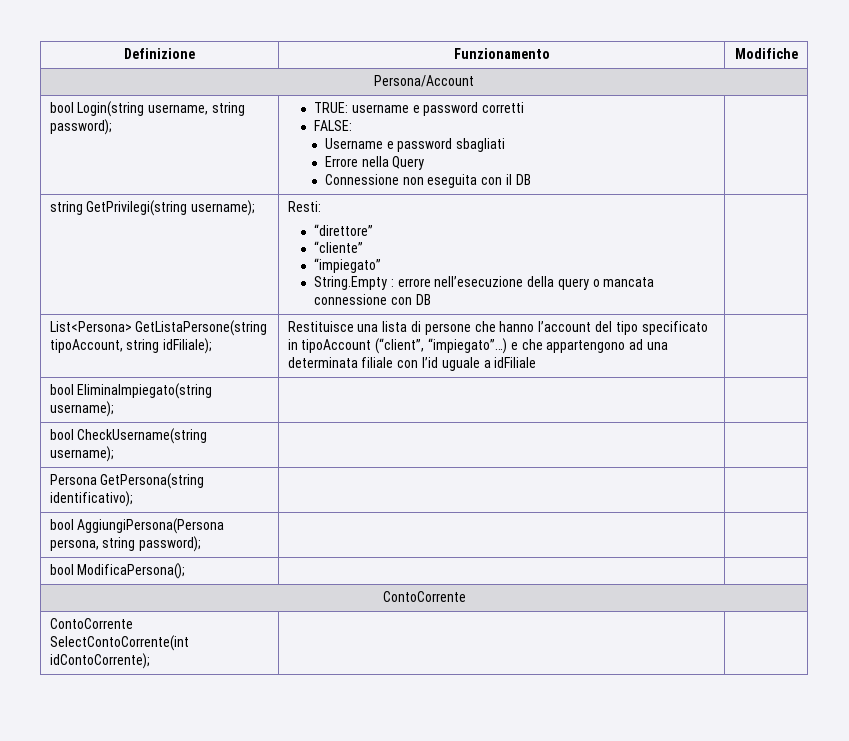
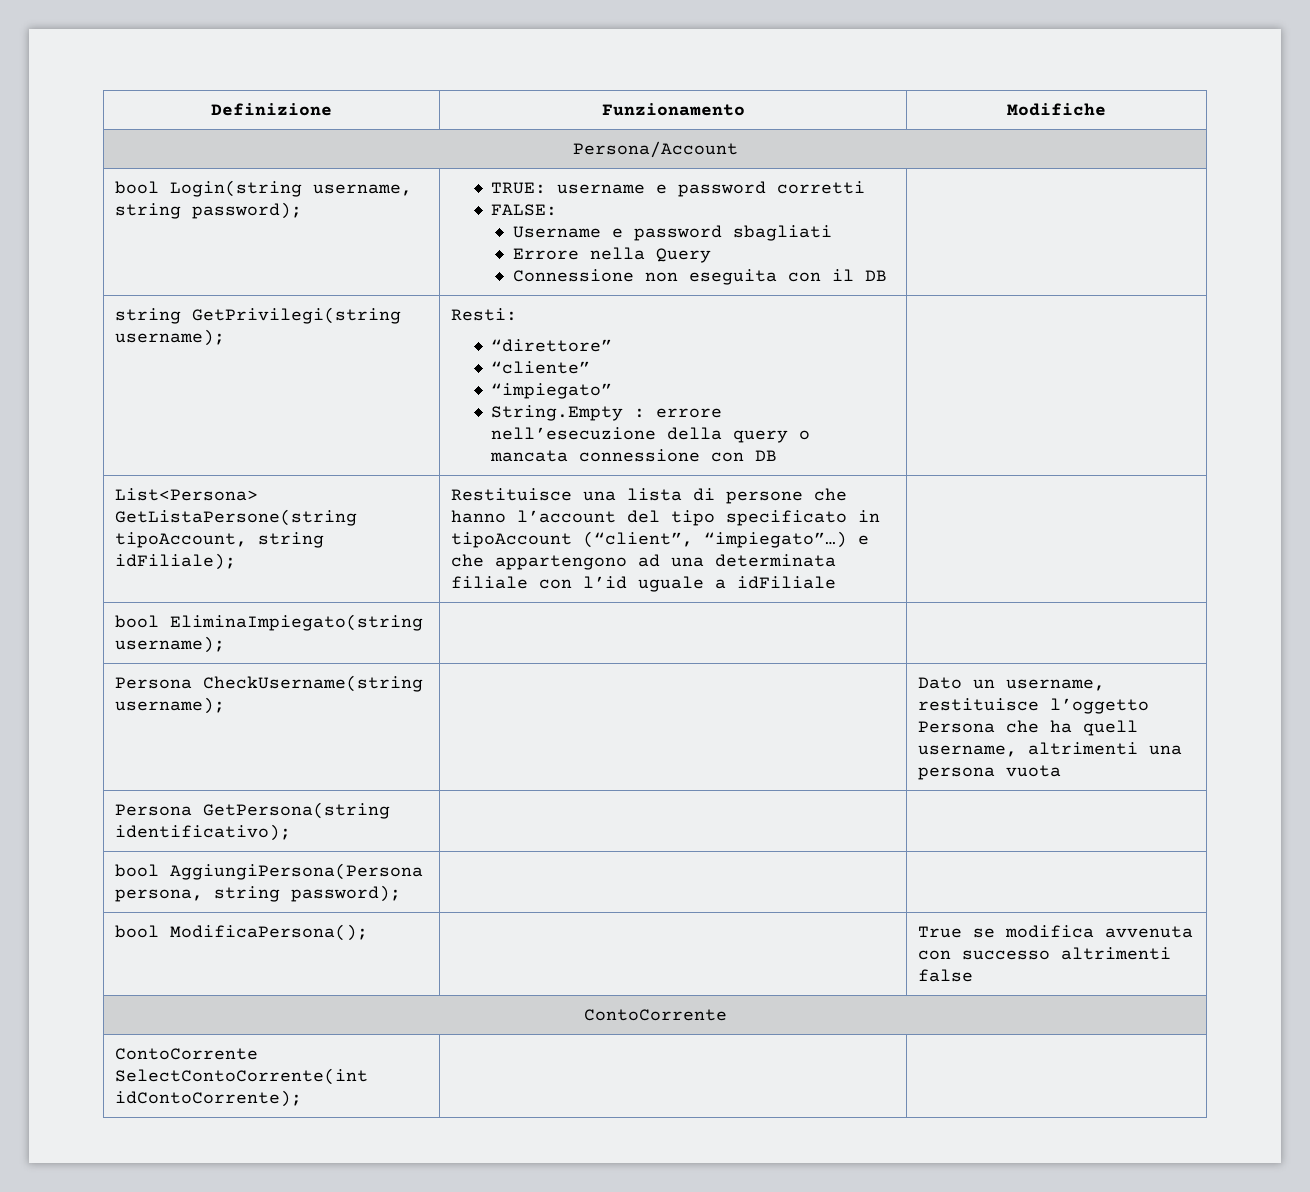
[49,429,74,440] bool -> [114,677,192,689] Persona
(114, 454) none -> [917,677,1105,691] [917,698,1149,714] [917,720,1138,736] [917,742,1182,757] [917,765,1061,780] Dato un username, restituisce l’oggetto Persona che ha quell username, altrimenti una persona vuota
(186, 571) none -> [917,925,1193,938] [917,947,1171,960] [917,969,973,982] True se modifica avvenuta con successo altrimenti false

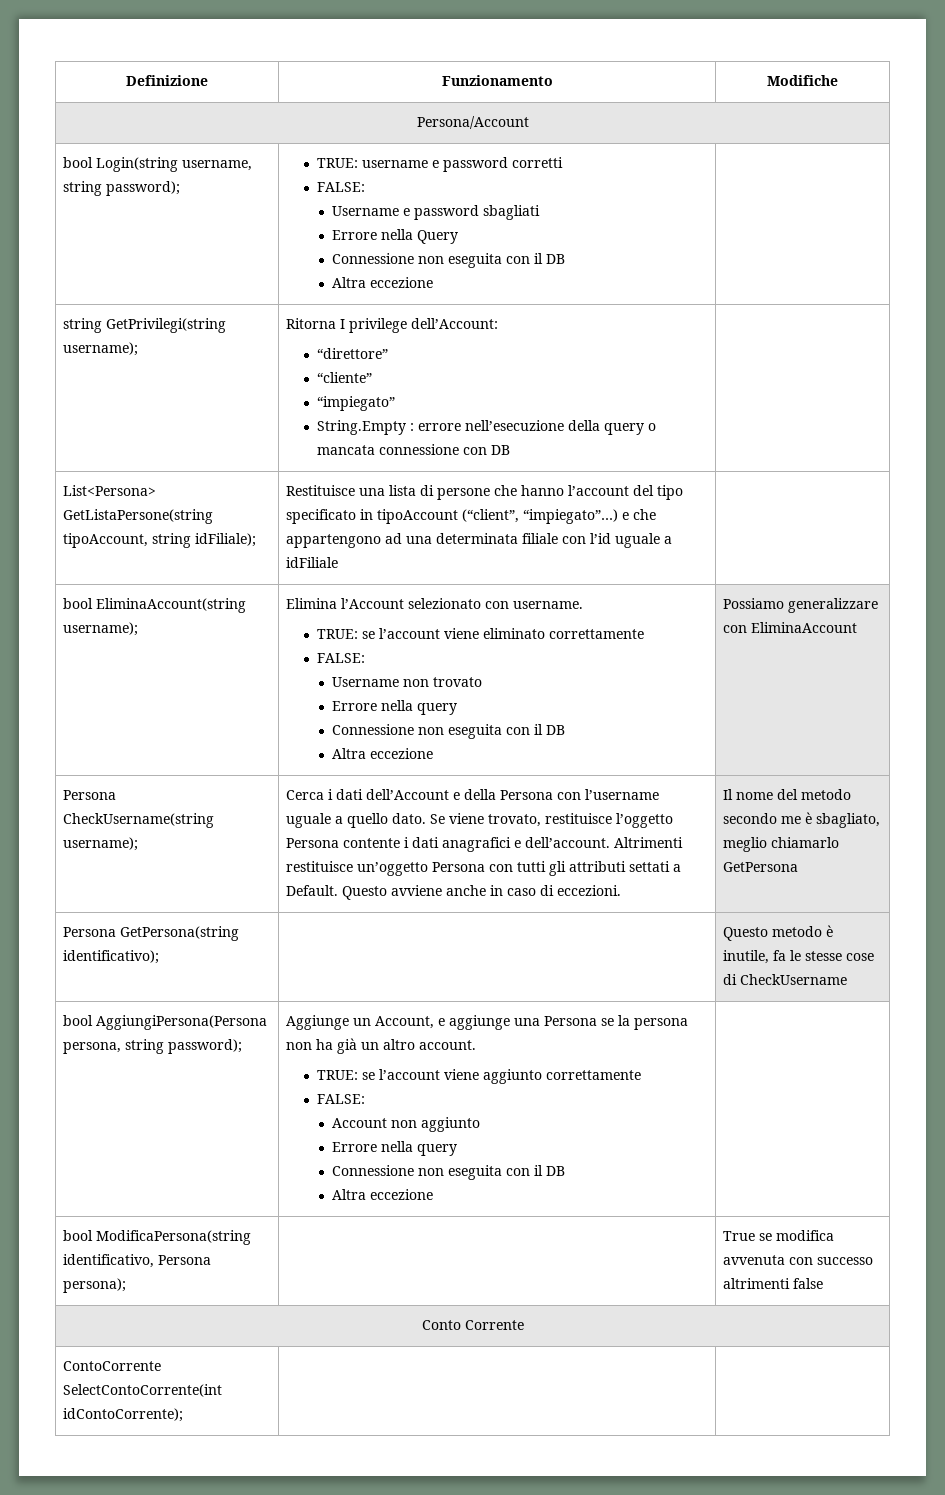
(887, 275) none -> [331,277,433,288] // Altra eccezione
[450,308,517,321] Resti: -> [286,318,499,333] Ritorna I privilege dell’Account:
[169,614,423,631] [114,636,225,653] [114,675,423,692] [114,697,225,714] [917,677,1105,691] [917,698,1149,714] [917,720,1138,736] [917,742,1182,757] [917,765,1061,780] [114,802,390,819] [114,824,291,841] EliminaImpiegato(string username); | | // Persona CheckUsername(string username); | | Dato un username, restituisce l’oggetto Persona che ha quell username, altrimenti una persona vuota // Persona GetPersona(string identificativo); | | -> [96,598,247,613] [63,622,139,636] [286,598,584,609] [316,628,644,639] [316,653,365,663] [331,677,482,687] [331,700,457,715] [331,724,565,739] [331,748,433,759] [723,598,879,613] [723,622,858,633] [63,790,117,800] [63,813,215,828] [63,837,139,851] [286,789,660,800] [286,813,674,828] [286,837,684,852] [286,861,682,876] [286,885,622,900] [723,789,852,800] [723,812,881,828] [723,837,840,852] [723,862,799,872] [63,926,240,941] [63,950,160,964] [723,925,834,941] [723,950,875,964] [723,974,848,985] EliminaAccount(string username); | Elimina l’Account selezionato con username. // TRUE: se l’account viene eliminato correttamente // FALSE: // Username non trovato // Errore nella query // Connessione non eseguita con il DB // Altra eccezione | Possiamo generalizzare con EliminaAccount // Persona CheckUsername(string username); | Cerca i dati dell’Account e della Persona con l’username uguale a quello dato. Se viene trovato, restituisce l’oggetto Persona contente i dati anagrafici e dell’account. Altrimenti restituisce un’oggetto Persona con tutti gli attributi settati a Default. Questo avviene anche in caso di eccezioni. | Il nome del metodo secondo me è sbagliato, meglio chiamarlo GetPersona // Persona GetPersona(string identificativo); | | Questo metodo è inutile, fa le stesse cose di CheckUsername
[114,924,368,941] | // bool ModificaPersona(); -> [286,1015,689,1030] [286,1038,477,1054] [316,1069,641,1084] [316,1094,365,1104] [331,1117,480,1132] [331,1141,457,1156] [331,1165,565,1180] [331,1189,433,1200] [63,1230,252,1245] [63,1254,212,1268] [63,1278,127,1293] Aggiunge un Account, e aggiunge una Persona se la persona non ha già un altro account. // TRUE: se l’account viene aggiunto correttamente // FALSE: // Account non aggiunto // Errore nella query // Connessione non eseguita con il DB // Altra eccezione | // bool ModificaPersona(string identificativo, Persona persona);
[583,1009,727,1021] ContoCorrente -> [421,1320,524,1330] Conto Corrente

